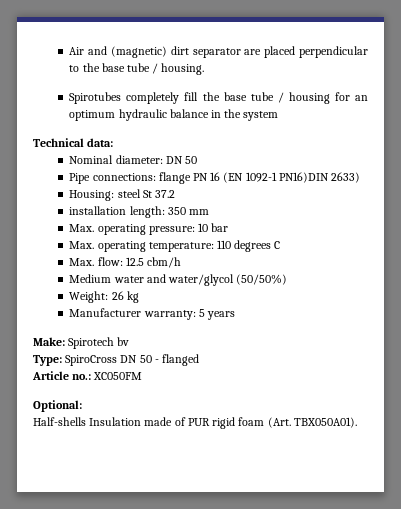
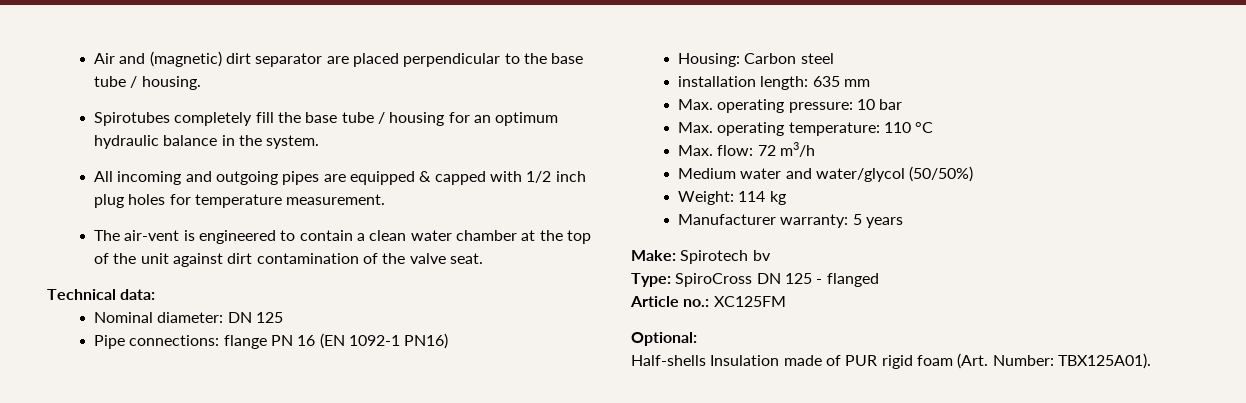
[243,111,279,121] system -> [266,135,320,149] [94,171,586,185] [94,194,386,208] [94,230,591,244] [94,253,483,267] system. // All incoming and outgoing pipes are equipped & capped with 1/2 inch plug holes for temperature measurement. // The air-vent is engineered to contain a clean water chamber at the top of the unit against dirt contamination of the valve seat.
[184,156,197,164] 50 -> [255,312,283,323] 125
[278,172,361,183] PN16)DIN 2633) -> [404,333,449,349] PN16)
(115, 195) none -> [744,53,797,64] Carbon
[142,190,175,198] St 37.2 -> (834, 58) none
[167,207,186,215] 350 -> [812,76,840,87] 635
[234,240,281,252] degrees C -> [915,122,934,133] °C
[125,257,181,268] 12.5 cbm/h -> [757,142,815,157] 72 m3/h
[111,291,124,300] 26 -> [738,191,766,202] 114
[139,355,152,363] 50 -> [784,273,812,284] 125
[93,372,143,380] XC050FM -> [713,296,786,307] XC125FM
[293,417,357,428] TBX050A01). -> [992,353,1151,369] Number: TBX125A01).

